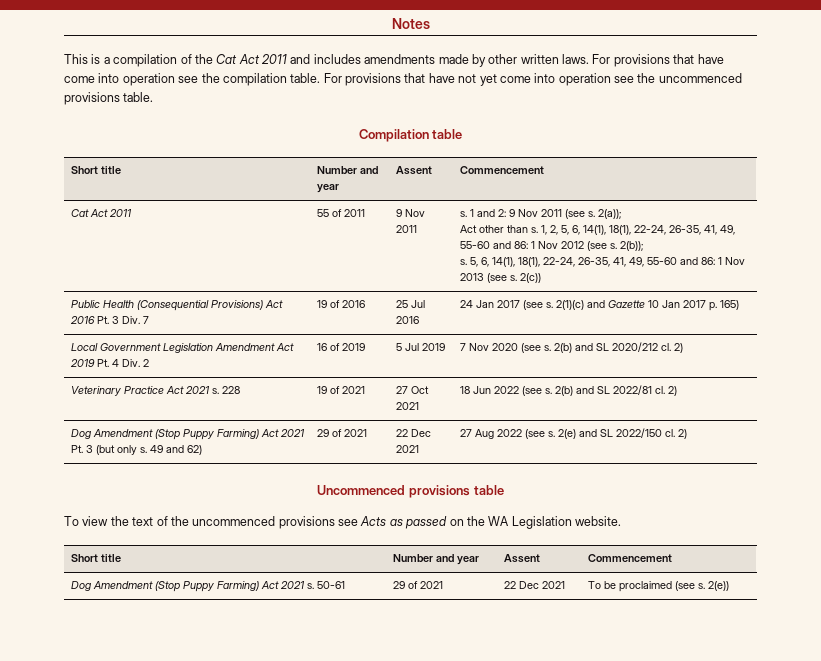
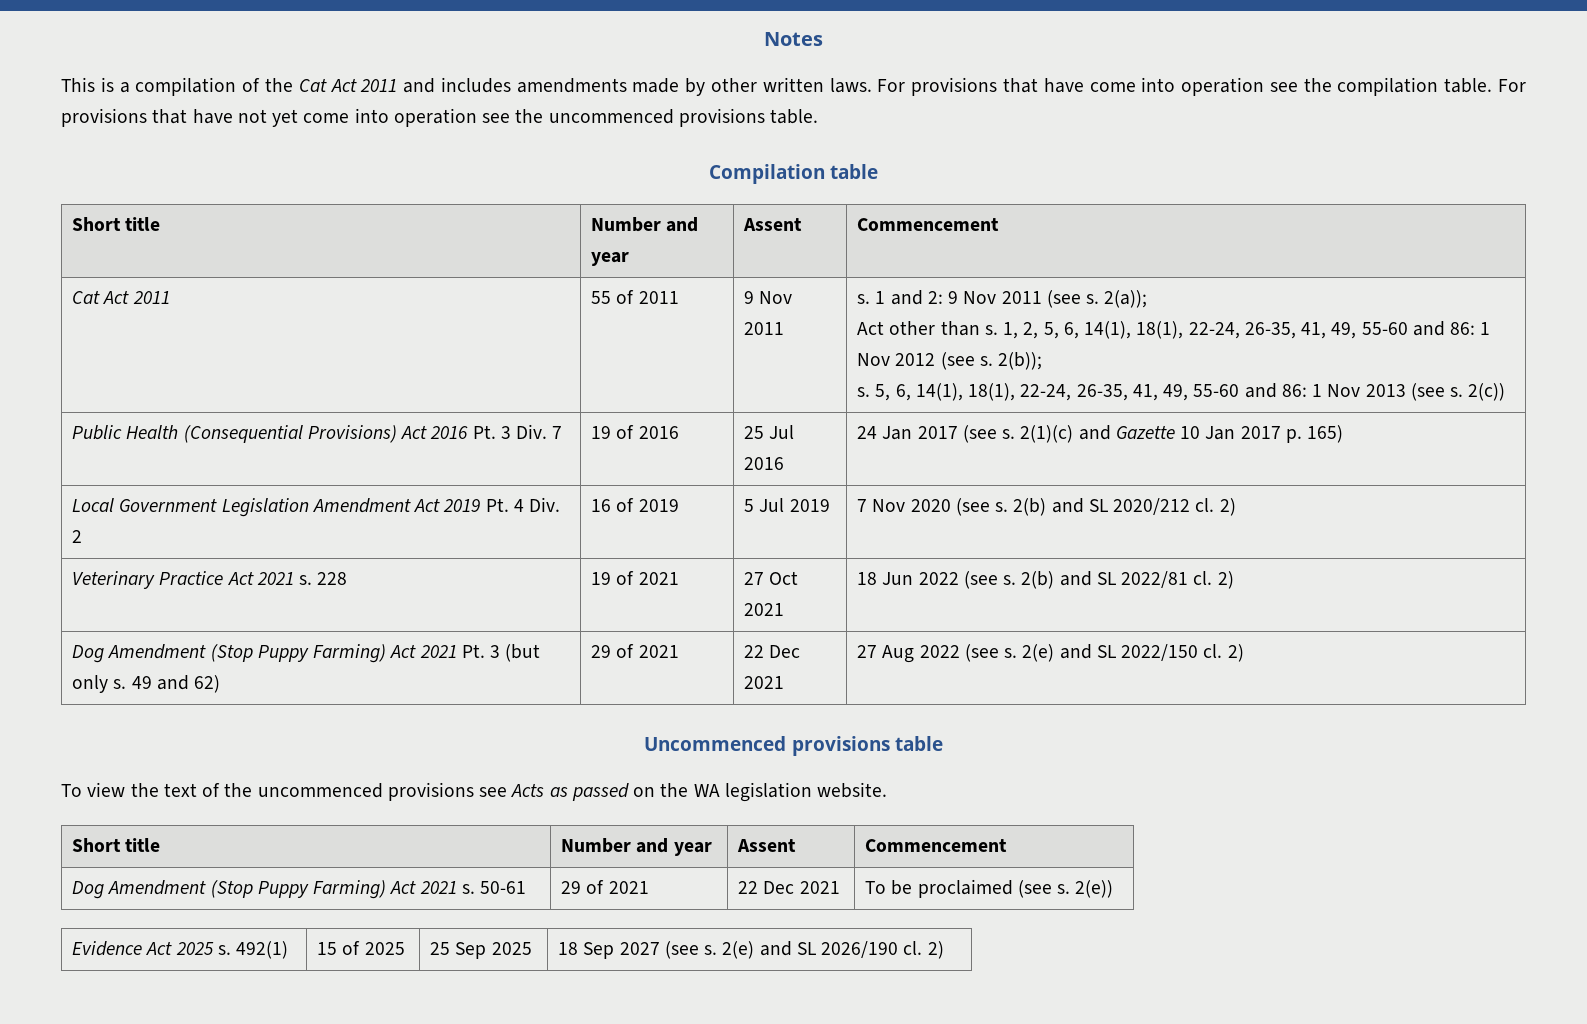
[511,516,572,529] Legislation -> [724,782,812,802] legislation
(729, 586) none -> [71,941,289,959] [316,941,405,955] [429,942,532,959] [557,941,944,959] // Evidence Act 2025 s. 492(1) | 15 of 2025 | 25 Sep 2025 | 18 Sep 2027 (see s. 2(e) and SL 2026/190 cl. 2)

